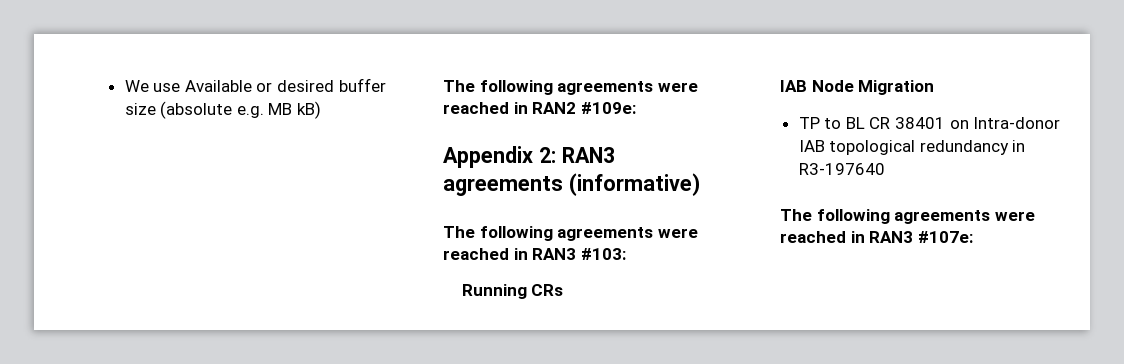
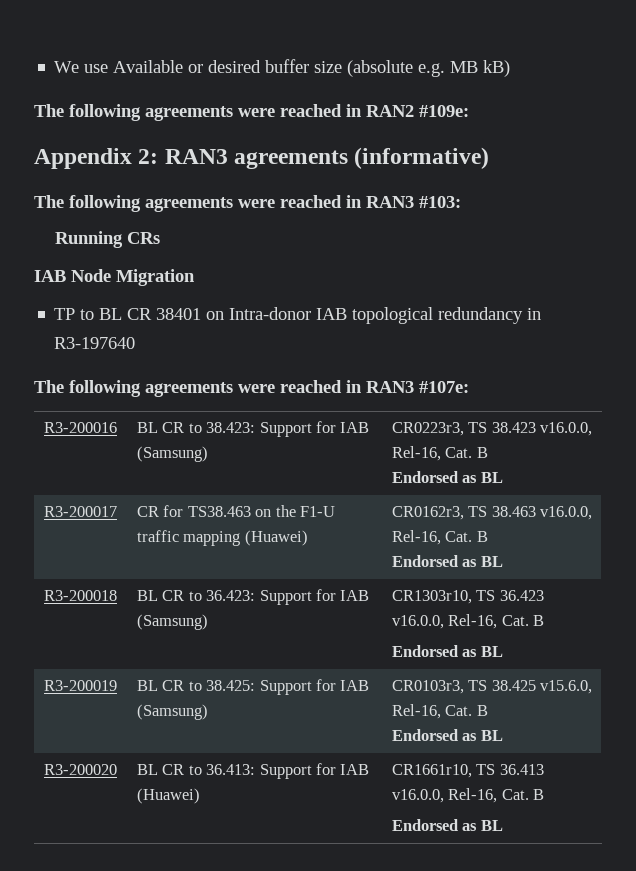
(973, 237) none -> [43,422,117,433] [136,421,370,437] [136,446,208,462] [391,422,593,436] [391,446,488,461] [391,471,503,483] [43,506,117,517] [136,505,336,517] [136,530,308,546] [391,506,593,520] [391,530,488,545] [391,555,503,567] [43,590,117,601] [136,589,370,605] [136,614,208,630] [391,590,544,604] [391,614,545,629] [391,645,503,657] [43,680,117,691] [136,679,370,695] [136,704,208,720] [391,680,593,694] [391,704,488,719] [391,729,503,741] [43,764,117,775] [136,763,370,779] [136,788,200,804] [391,764,544,778] [391,788,545,803] [391,819,503,831] // R3-200016 | BL CR to 38.423: Support for IAB (Samsung) | CR0223r3, TS 38.423 v16.0.0, Rel-16, Cat. B // Endorsed as BL // R3-200017 | CR for TS38.463 on the F1-U traffic mapping (Huawei) | CR0162r3, TS 38.463 v16.0.0, Rel-16, Cat. B // Endorsed as BL // R3-200018 | BL CR to 36.423: Support for IAB (Samsung) | CR1303r10, TS 36.423 v16.0.0, Rel-16, Cat. B // Endorsed as BL // R3-200019 | BL CR to 38.425: Support for IAB (Samsung) | CR0103r3, TS 38.425 v15.6.0, Rel-16, Cat. B // Endorsed as BL // R3-200020 | BL CR to 36.413: Support for IAB (Huawei) | CR1661r10, TS 36.413 v16.0.0, Rel-16, Cat. B // Endorsed as BL

